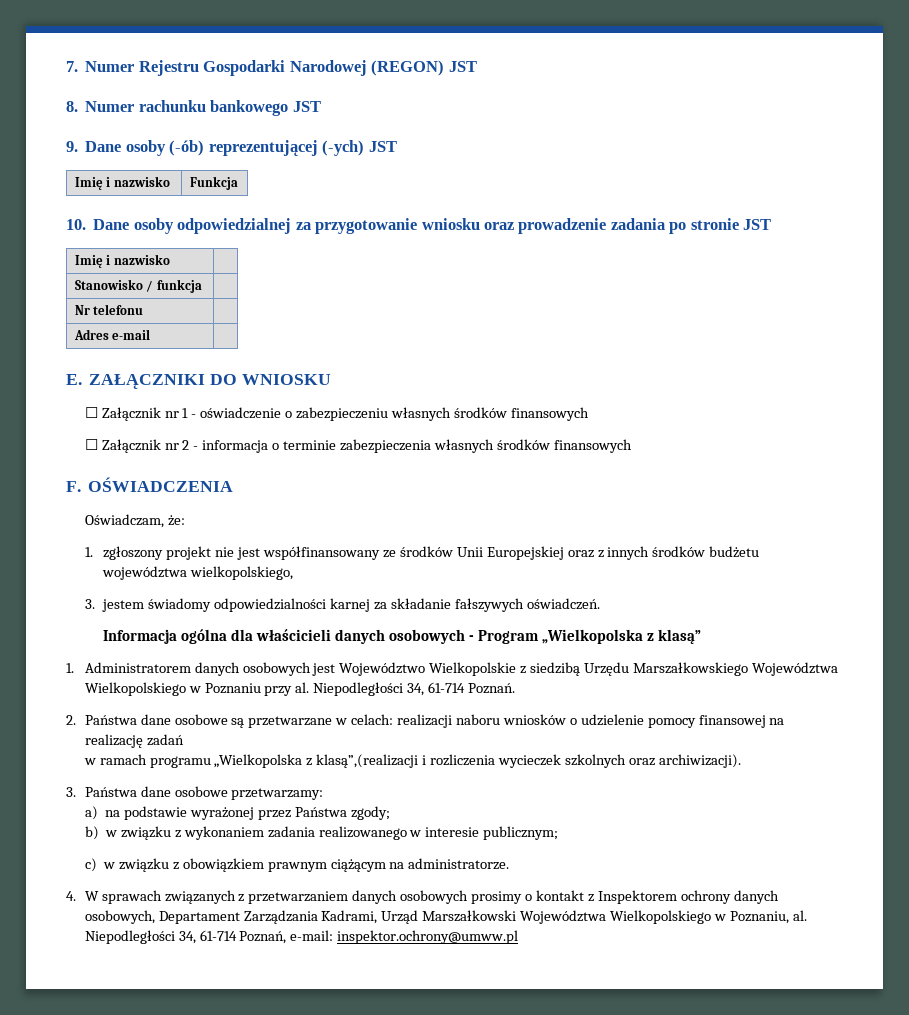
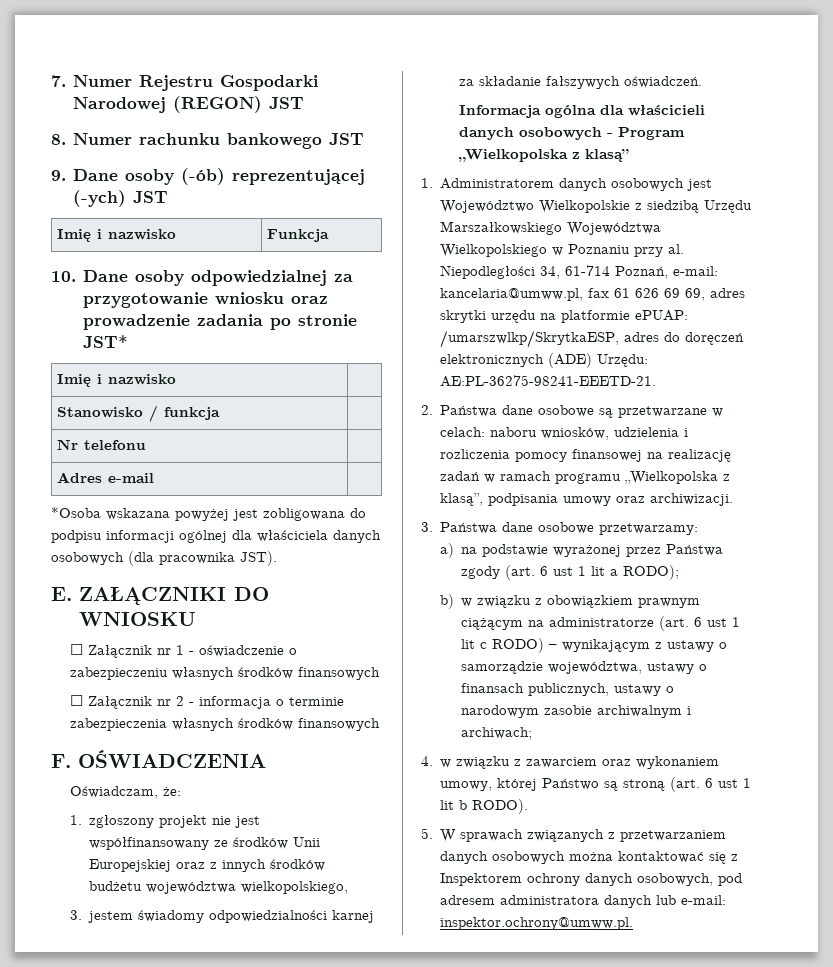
[743,219,772,230] JST -> [83,335,129,348] JST*
(151, 334) none -> [51,507,366,521] [51,530,381,543] [51,551,277,566] // *Osoba wskazana powyżej jest zobligowana do podpisu informacji ogólnej dla właściciela danych osobowych (dla pracownika JST).
[468,683,516,694] Poznań. -> [615,266,719,279] [440,288,746,301] [440,310,689,323] [440,330,745,348] [440,353,649,368] [440,375,657,387] Poznań, e-mail: kancelaria@umww.pl, fax 61 626 69 69, adres skrytki urzędu na platformie ePUAP: /umarszwlkp/SkrytkaESP, adres do doręczeń elektronicznych (ADE) Urzędu: AE:PL-36275-98241-EEETD-21.
[397,714,644,728] realizacji naboru wniosków o udzielenie -> [490,427,689,440] [440,449,511,459] naboru wniosków, udzielenia i rozliczenia
(184, 740) // -> (481, 476) none
[316,754,741,768] klasą”,(realizacji i rozliczenia wycieczek szkolnych oraz archiwizacji). -> [440,493,734,506] klasą”, podpisania umowy oraz archiwizacji.
[350,806,390,820] [84,826,559,840] [84,858,97,872] zgody; // b) w związku z wykonaniem zadania realizowanego w interesie publicznym; // c) -> [461,565,680,580] [439,594,454,609] zgody (art. 6 ust 1 lit a RODO); // b)
[408,858,510,870] [66,891,76,901] administratorze. // 4. -> [549,616,741,631] [461,638,728,653] [461,661,708,674] [461,683,675,696] [461,705,692,718] [461,727,533,740] [421,756,720,769] [440,777,752,792] [440,799,529,814] [421,828,433,839] administratorze (art. 6 ust 1 lit c RODO) – wynikającym z ustawy o samorządzie województwa, ustawy o finansach publicznych, ustawy o narodowym zasobie archiwalnym i archiwach; // 4. w związku z zawarciem oraz wykonaniem umowy, której Państwo są stroną (art. 6 ust 1 lit b RODO). // 5.
[471,890,584,904] prosimy o kontakt -> [569,851,727,864] można kontaktować się
[158,910,807,924] [84,930,519,944] Departament Zarządzania Kadrami, Urząd Marszałkowski Województwa Wielkopolskiego w Poznaniu, al. Niepodległości 34, 61-714 Poznań, e-mail: inspektor.ochrony@umww.pl -> [718,873,743,886] [440,895,727,908] [440,917,634,930] pod adresem administratora danych lub e-mail: inspektor.ochrony@umww.pl.

